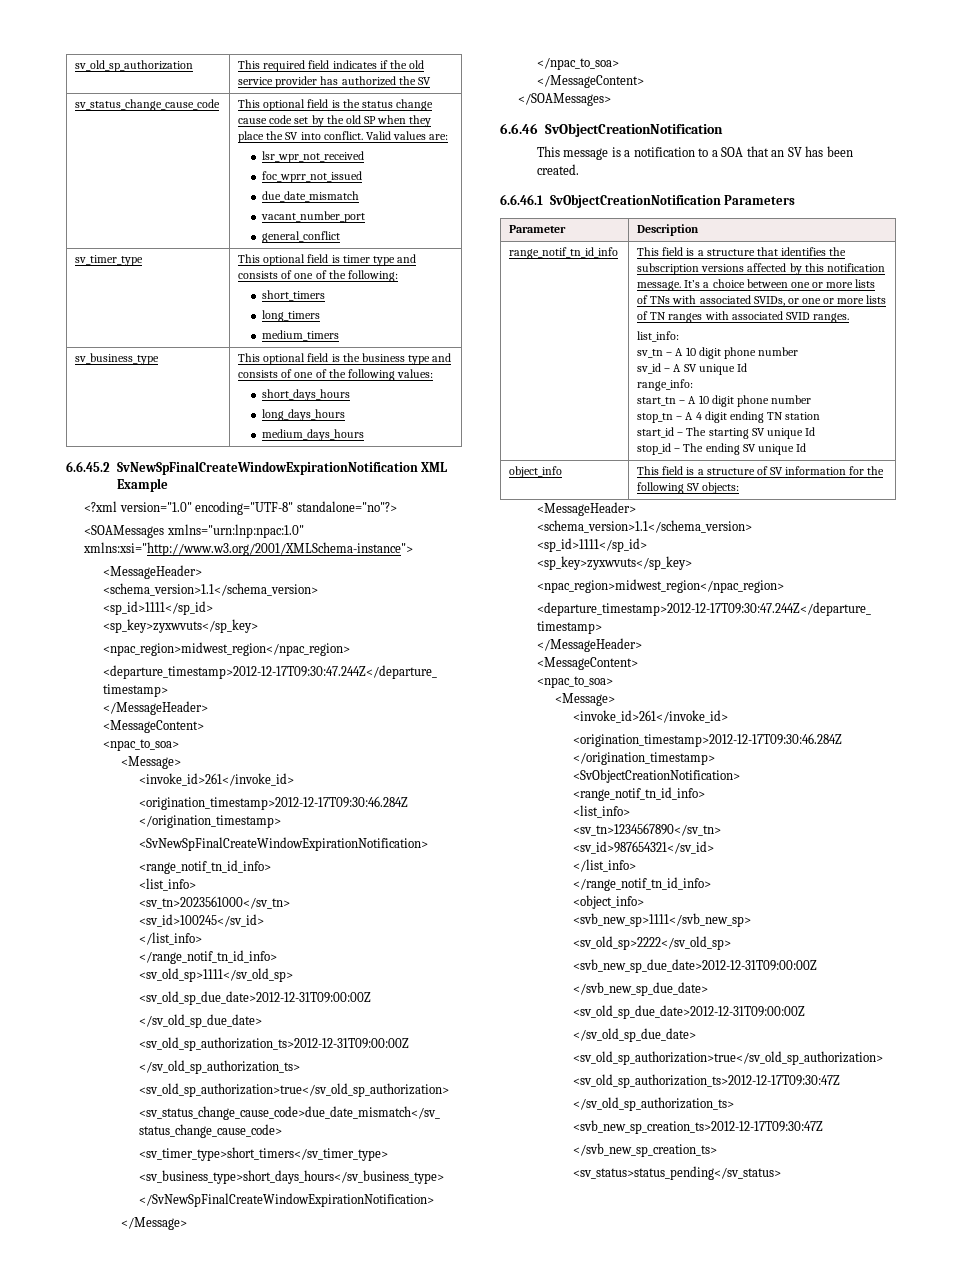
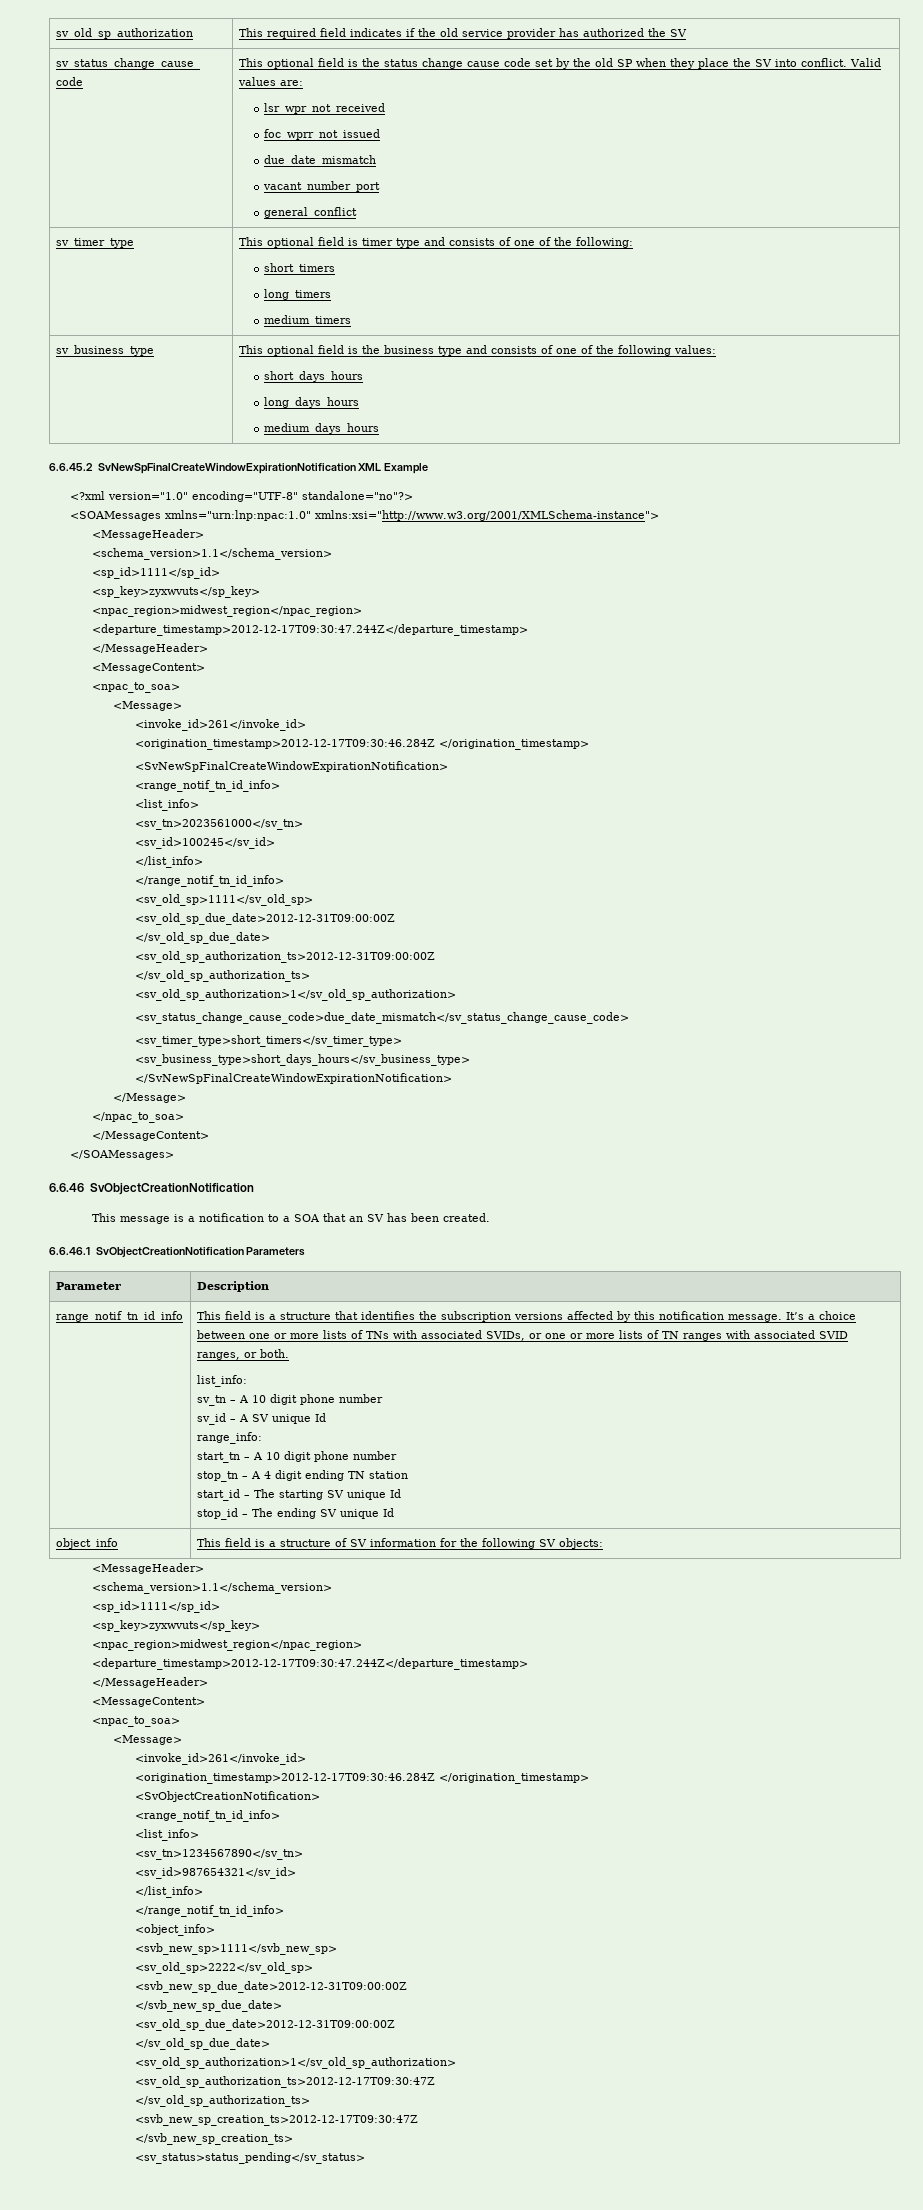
[139,1083,450,1097] <sv_old_sp_authorization>true</sv_old_sp_authorization> -> [134,989,456,1001] <sv_old_sp_authorization>1</sv_old_sp_authorization>
[812,313,849,323] ranges. -> [196,1349,289,1360] ranges, or both.
[573,1051,884,1065] <sv_old_sp_authorization>true</sv_old_sp_authorization> -> [134,2057,456,2069] <sv_old_sp_authorization>1</sv_old_sp_authorization>

